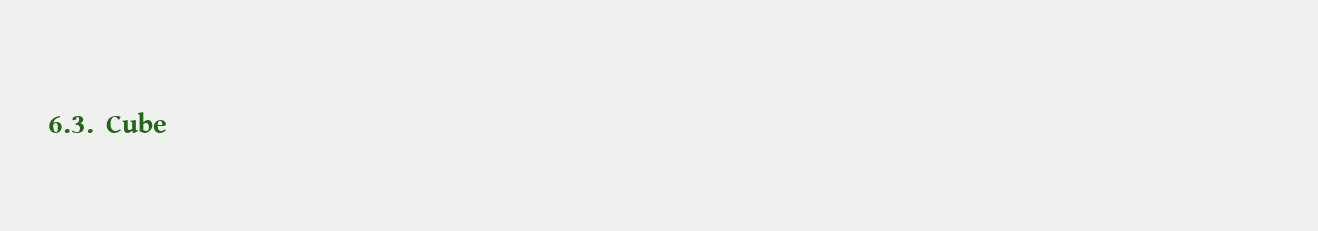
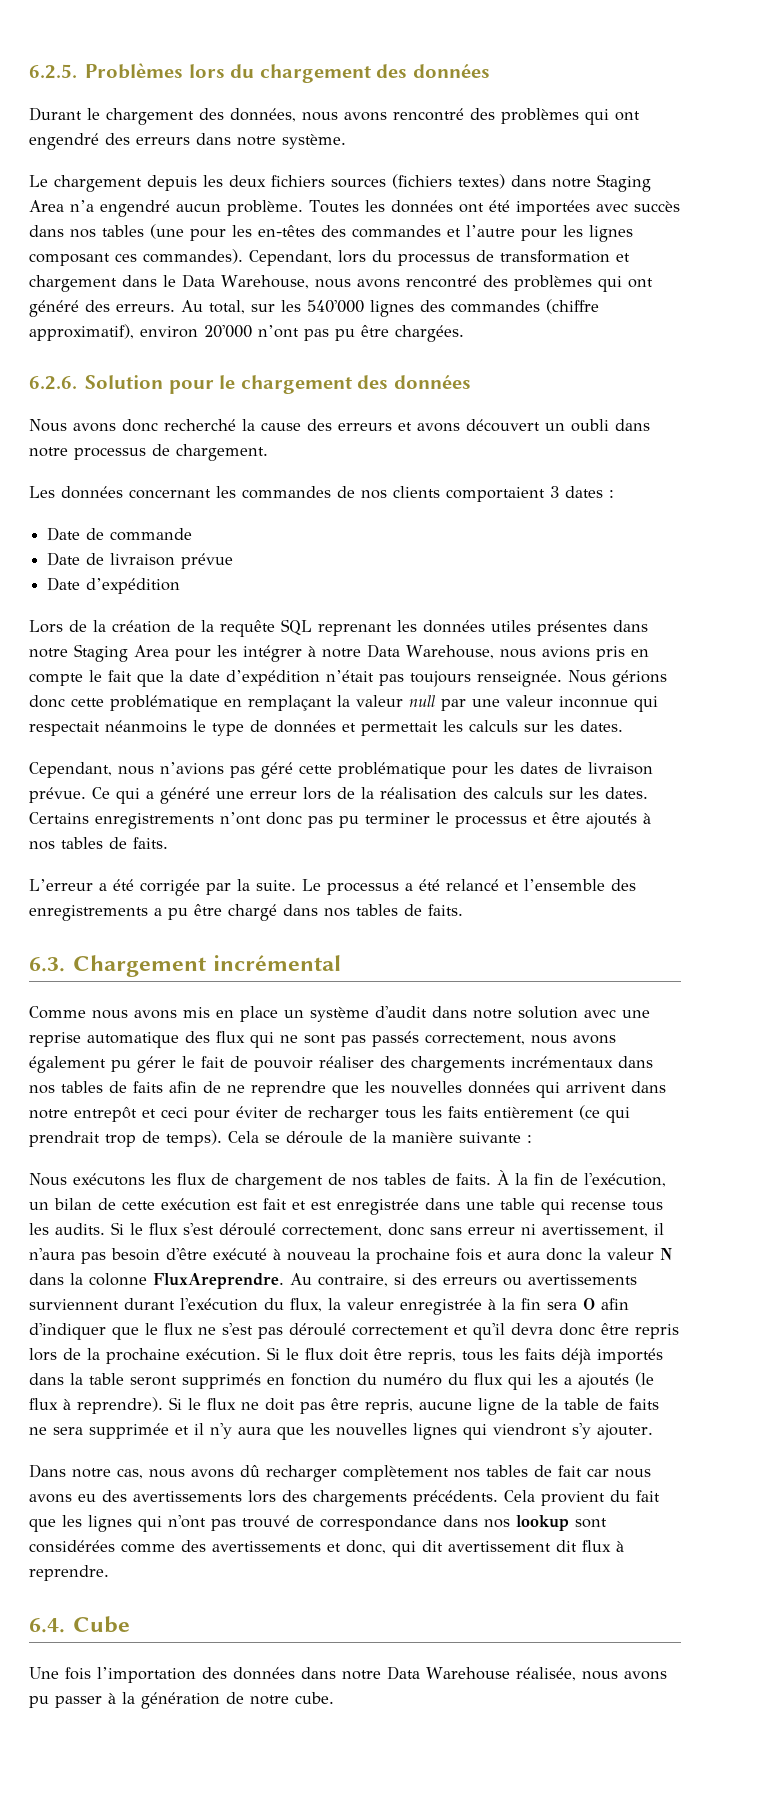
[48,112,167,133] 6.3. Cube -> [29,63,490,83] [29,107,640,125] [29,133,346,150] [29,174,651,192] [29,200,680,217] [29,224,633,242] [29,249,630,266] [29,274,653,292] [29,299,599,317] [29,324,465,342] [29,375,471,394] [29,419,650,432] [29,444,268,461] [29,486,614,502] [47,527,193,541] [47,552,234,569] [47,577,181,594] [29,619,648,637] [29,644,649,662] [29,670,667,687] [29,695,658,712] [29,720,623,736] [29,762,653,779] [29,787,648,804] [29,812,651,829] [29,837,168,850] [29,879,636,896] [29,904,463,921] [29,955,341,977] [29,1006,650,1022] [29,1031,616,1048] [29,1056,653,1073] [29,1081,666,1098] [29,1105,630,1123] [29,1130,532,1147] [29,1170,666,1190] [29,1198,663,1215] [29,1222,664,1237] [29,1248,672,1264] [29,1273,637,1289] [29,1298,629,1315] [29,1323,679,1340] [29,1347,663,1365] [29,1372,654,1390] [29,1397,659,1415] [29,1423,653,1440] [29,1464,651,1482] [29,1490,660,1507] [29,1515,607,1532] [29,1540,624,1557] [29,1565,109,1581] [29,1616,131,1633] [29,1666,667,1683] [29,1692,334,1709] 6.2.5. Problèmes lors du chargement des données // Durant le chargement des données, nous avons rencontré des problèmes qui ont engendré des erreurs dans notre système. // Le chargement depuis les deux fichiers sources (fichiers textes) dans notre Staging Area n’a engendré aucun problème. Toutes les données ont été importées avec succès dans nos tables (une pour les en-têtes des commandes et l’autre pour les lignes composant ces commandes). Cependant, lors du processus de transformation et chargement dans le Data Warehouse, nous avons rencontré des problèmes qui ont généré des erreurs. Au total, sur les 540'000 lignes des commandes (chiffre approximatif), environ 20'000 n’ont pas pu être chargées. // 6.2.6. Solution pour le chargement des données // Nous avons donc recherché la cause des erreurs et avons découvert un oubli dans notre processus de chargement. // Les données concernant les commandes de nos clients comportaient 3 dates : // Date de commande // Date de livraison prévue // Date d’expédition // Lors de la création de la requête SQL reprenant les données utiles présentes dans notre Staging Area pour les intégrer à notre Data Warehouse, nous avions pris en compte le fait que la date d’expédition n’était pas toujours renseignée. Nous gérions donc cette problématique en remplaçant la valeur null par une valeur inconnue qui respectait néanmoins le type de données et permettait les calculs sur les dates. // Cependant, nous n’avions pas géré cette problématique pour les dates de livraison prévue. Ce qui a généré une erreur lors de la réalisation des calculs sur les dates. Certains enregistrements n’ont donc pas pu terminer le processus et être ajoutés à nos tables de faits. // L’erreur a été corrigée par la suite. Le processus a été relancé et l’ensemble des enregistrements a pu être chargé dans nos tables de faits. // 6.3. Chargement incrémental // Comme nous avons mis en place un système d'audit dans notre solution avec une reprise automatique des flux qui ne sont pas passés correctement, nous avons également pu gérer le fait de pouvoir réaliser des chargements incrémentaux dans nos tables de faits afin de ne reprendre que les nouvelles données qui arrivent dans notre entrepôt et ceci pour éviter de recharger tous les faits entièrement (ce qui prendrait trop de temps). Cela se déroule de la manière suivante : // Nous exécutons les flux de chargement de nos tables de faits. À la fin de l'exécution, un bilan de cette exécution est fait et est enregistrée dans une table qui recense tous les audits. Si le flux s'est déroulé correctement, donc sans erreur ni avertissement, il n'aura pas besoin d'être exécuté à nouveau la prochaine fois et aura donc la valeur N dans la colonne FluxAreprendre. Au contraire, si des erreurs ou avertissements surviennent durant l'exécution du flux, la valeur enregistrée à la fin sera O afin d'indiquer que le flux ne s'est pas déroulé correctement et qu'il devra donc être repris lors de la prochaine exécution. Si le flux doit être repris, tous les faits déjà importés dans la table seront supprimés en fonction du numéro du flux qui les a ajoutés (le flux à reprendre). Si le flux ne doit pas être repris, aucune ligne de la table de faits ne sera supprimée et il n'y aura que les nouvelles lignes qui viendront s'y ajouter. // Dans notre cas, nous avons dû recharger complètement nos tables de fait car nous avons eu des avertissements lors des chargements précédents. Cela provient du fait que les lignes qui n'ont pas trouvé de correspondance dans nos lookup sont considérées comme des avertissements et donc, qui dit avertissement dit flux à reprendre. // 6.4. Cube // Une fois l’importation des données dans notre Data Warehouse réalisée, nous avons pu passer à la génération de notre cube.

